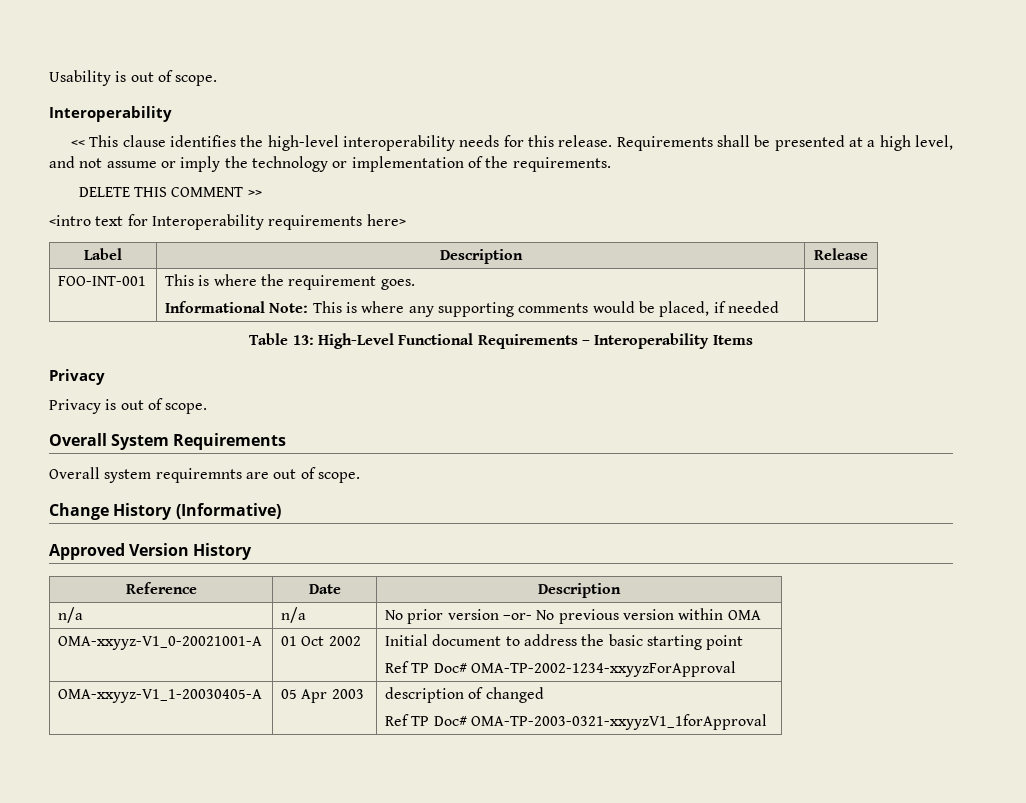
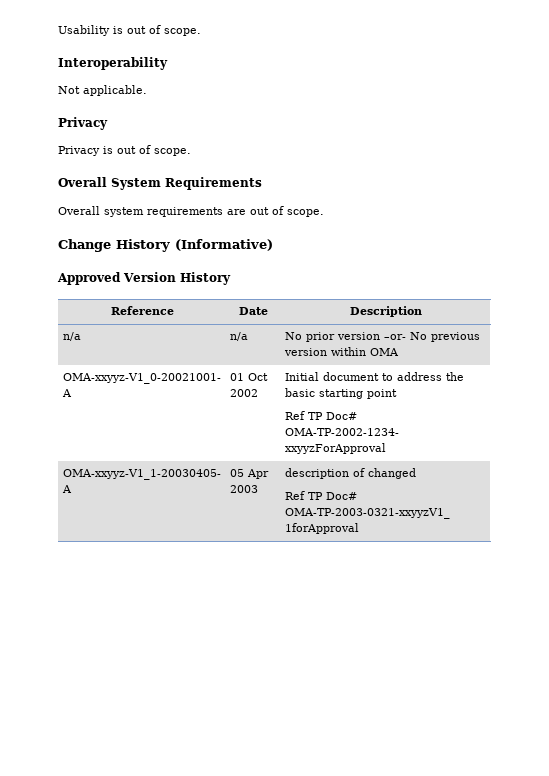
[71,135,954,151] [49,156,611,172] [78,187,262,197] [49,214,406,230] [84,248,122,260] [439,249,523,264] [814,248,868,260] [58,276,147,286] [165,274,415,290] [165,301,779,317] [249,333,753,349] << This clause identifies the high-level interoperability needs for this release. Requirements shall be presented at a high level, and not assume or imply the technology or implementation of the requirements. // DELETE THIS COMMENT >> // <intro text for Interoperability requirements here> // Label | Description | Release // FOO-INT-001 | This is where the requirement goes. // Informational Note: This is where any supporting comments would be placed, if needed | // Table 13: High-Level Functional Requirements – Interoperability Items -> [58,85,147,96] Not applicable.
[155,468,242,483] requiremnts -> [147,207,223,217] requirements

